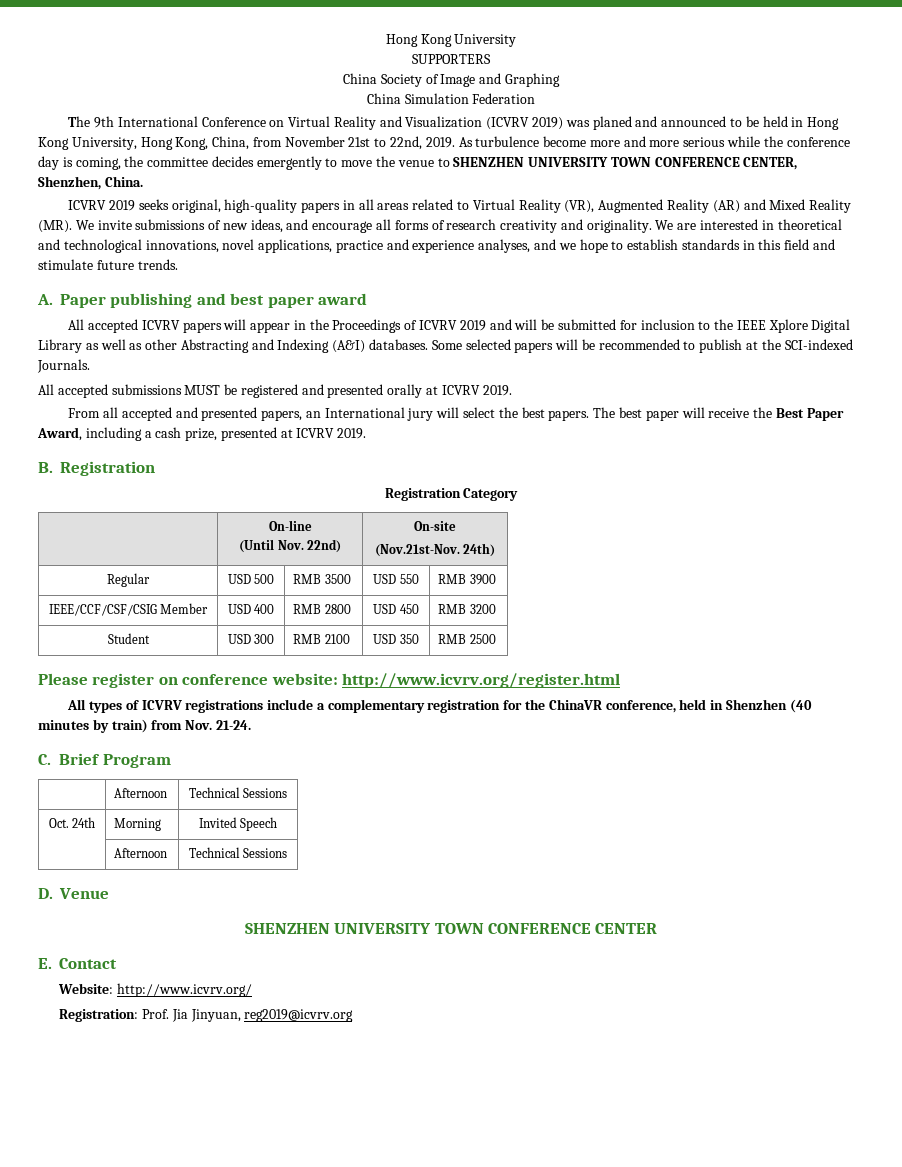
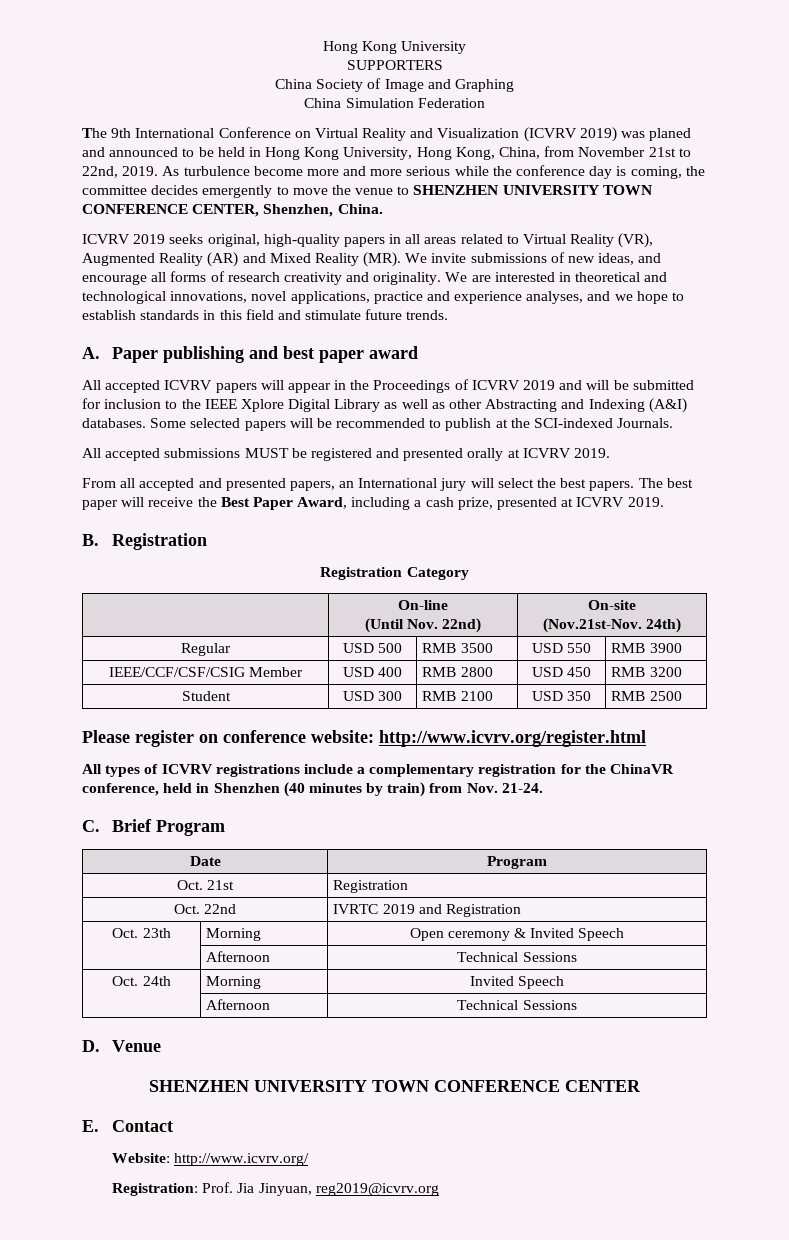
(171, 761) none -> [189,856,221,866] [487,856,547,869] [176,880,235,890] [333,880,409,893] [173,904,237,914] [333,904,522,917] [112,928,171,938] [206,928,262,941] [409,928,625,941] // Date | Program // Oct. 21st | Registration // Oct. 22nd | IVRTC 2019 and Registration // Oct. 23th | Morning | Open ceremony & Invited Speech

